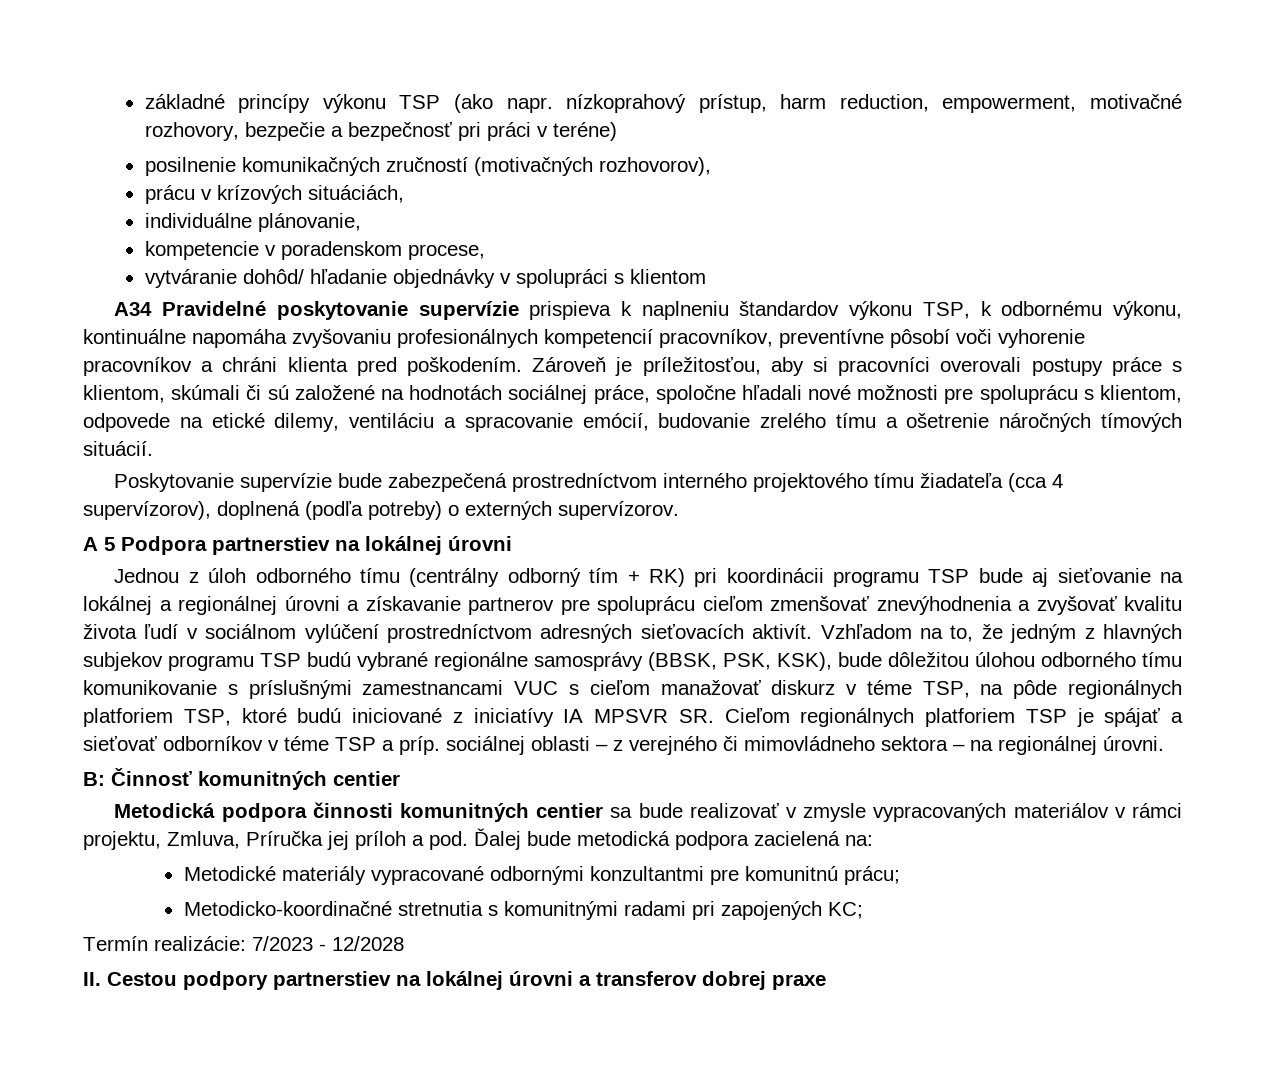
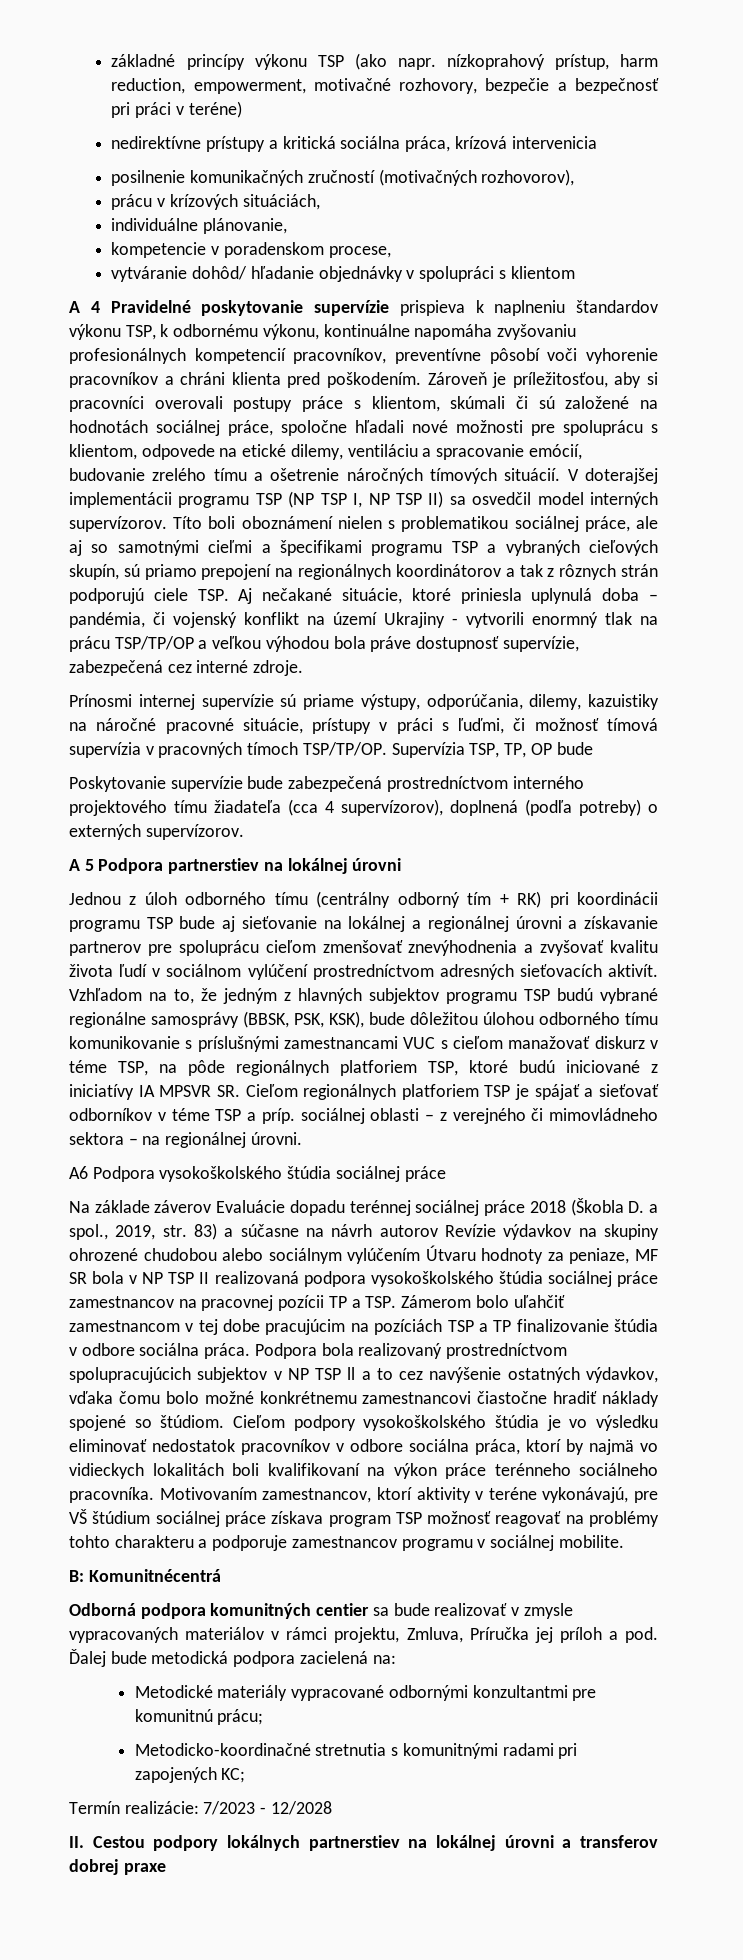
(617, 131) none -> [111,136,597,152] // nedirektívne prístupy a kritická sociálna práca, krízová intervenicia
[114,302,153,316] A34 -> [69,301,100,313] A 4
(153, 448) none -> [567,468,658,484] [69,491,659,508] [69,516,658,532] [69,540,658,556] [69,564,658,580] [69,588,658,604] [69,612,658,628] [69,636,579,652] [69,660,304,676] [69,694,659,710] [69,718,658,734] [69,742,593,758] V doterajšej implementácii programu TSP (NP TSP I, NP TSP II) sa osvedčil model interných supervízorov. Títo boli oboznámení nielen s problematikou sociálnej práce, ale aj so samotnými cieľmi a špecifikami programu TSP a vybraných cieľových skupín, sú priamo prepojení na regionálnych koordinátorov a tak z rôznych strán podporujú ciele TSP. Aj nečakané situácie, ktoré priniesla uplynulá doba – pandémia, či vojenský konflikt na území Ukrajiny - vytvorili enormný tlak na prácu TSP/TP/OP a veľkou výhodou bola práve dostupnosť supervízie, zabezpečená cez interné zdroje. // Prínosmi internej supervízie sú priame výstupy, odporúčania, dilemy, kazuistiky na náročné pracovné situácie, prístupy v práci s ľuďmi, či možnosť tímová supervízia v pracovných tímoch TSP/TP/OP. Supervízia TSP, TP, OP bude
[83,652,163,671] subjekov -> [369,988,439,1004] subjektov
[83,768,400,790] [114,802,393,822] B: Činnosť komunitných centier // Metodická podpora činnosti -> [69,1166,446,1182] [69,1198,659,1216] [69,1223,659,1240] [69,1245,658,1264] [69,1271,658,1287] [69,1295,565,1311] [69,1319,659,1335] [69,1343,568,1359] [69,1367,658,1383] [69,1391,659,1407] [69,1415,658,1431] [69,1439,658,1455] [69,1463,658,1479] [69,1487,658,1503] [69,1509,659,1527] [69,1535,624,1551] [69,1569,221,1582] [69,1603,206,1619] A6 Podpora vysokoškolského štúdia sociálnej práce // Na základe záverov Evaluácie dopadu terénnej sociálnej práce 2018 (Škobla D. a spol., 2019, str. 83) a súčasne na návrh autorov Revízie výdavkov na skupiny ohrozené chudobou alebo sociálnym vylúčením Útvaru hodnoty za peniaze, MF SR bola v NP TSP II realizovaná podpora vysokoškolského štúdia sociálnej práce zamestnancov na pracovnej pozícii TP a TSP. Zámerom bolo uľahčiť zamestnancom v tej dobe pracujúcim na pozíciách TSP a TP finalizovanie štúdia v odbore sociálna práca. Podpora bola realizovaný prostredníctvom spolupracujúcich subjektov v NP TSP ll a to cez navýšenie ostatných výdavkov, vďaka čomu bolo možné konkrétnemu zamestnancovi čiastočne hradiť náklady spojené so štúdiom. Cieľom podpory vysokoškolského štúdia je vo výsledku eliminovať nedostatok pracovníkov v odbore sociálna práca, ktorí by najmä vo vidieckych lokalitách boli kvalifikovaní na výkon práce terénneho sociálneho pracovníka. Motivovaním zamestnancov, ktorí aktivity v teréne vykonávajú, pre VŠ štúdium sociálnej práce získava program TSP možnosť reagovať na problémy tohto charakteru a podporuje zamestnancov programu v sociálnej mobilite. // B: Komunitnécentrá // Odborná podpora
(268, 980) none -> [227,1835,300,1851] lokálnych

